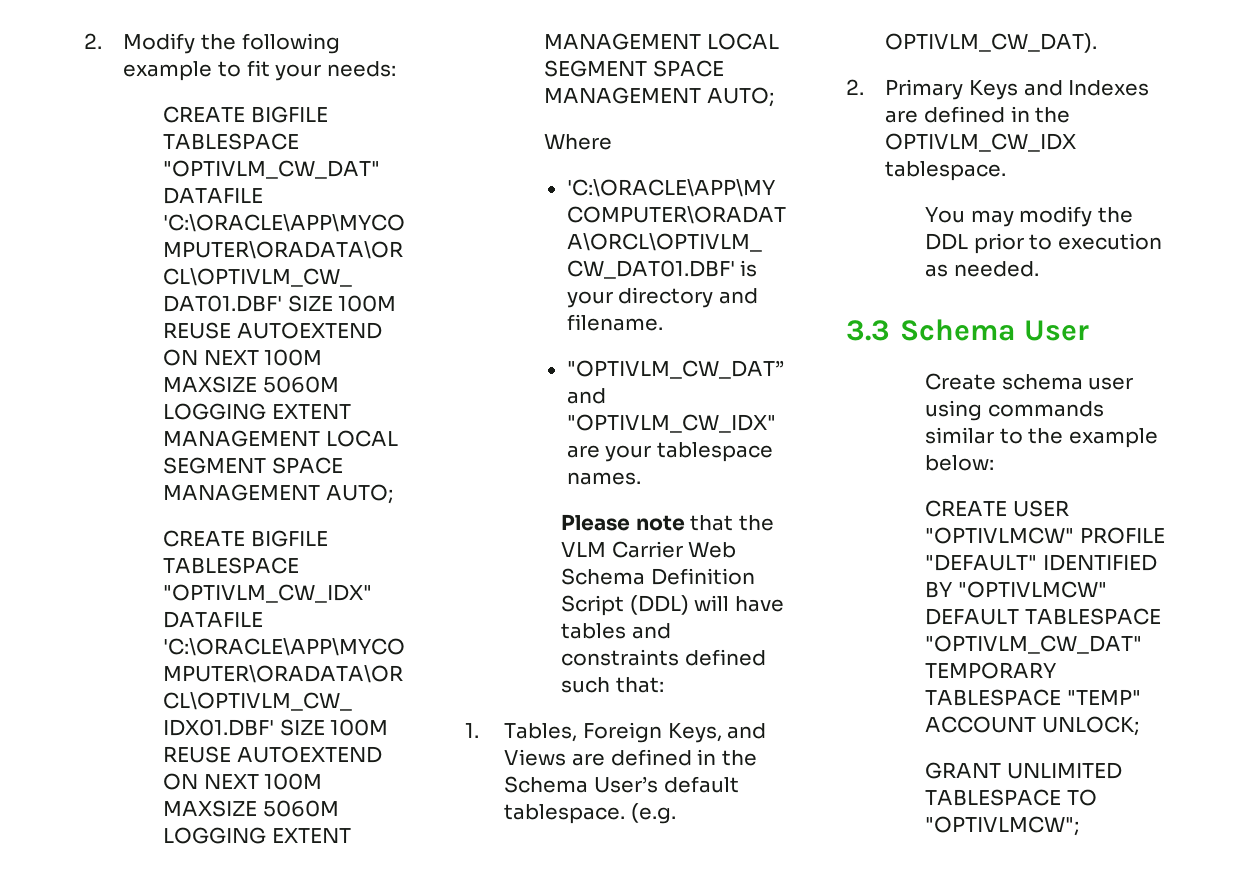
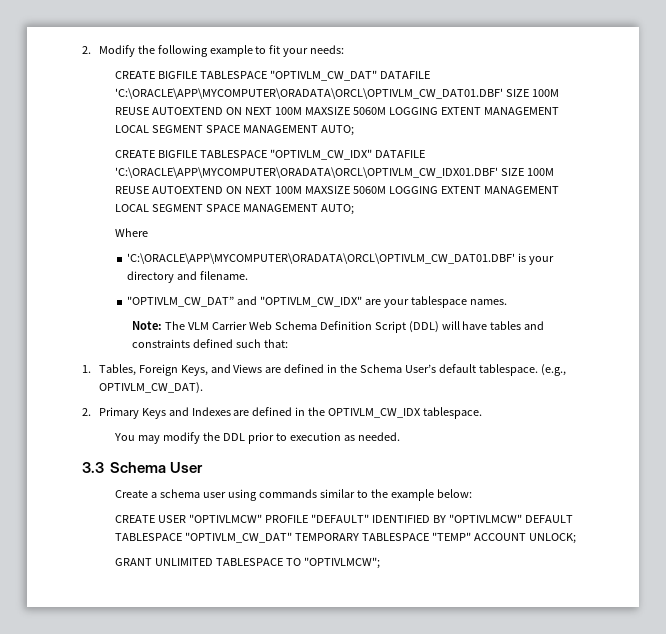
[561,514,774,531] Please note that the -> [131,321,185,330] Note: The
[631,803,677,824] (e.g. -> [541,364,567,376] (e.g.,
(996, 381) none -> [151,492,158,498] a

